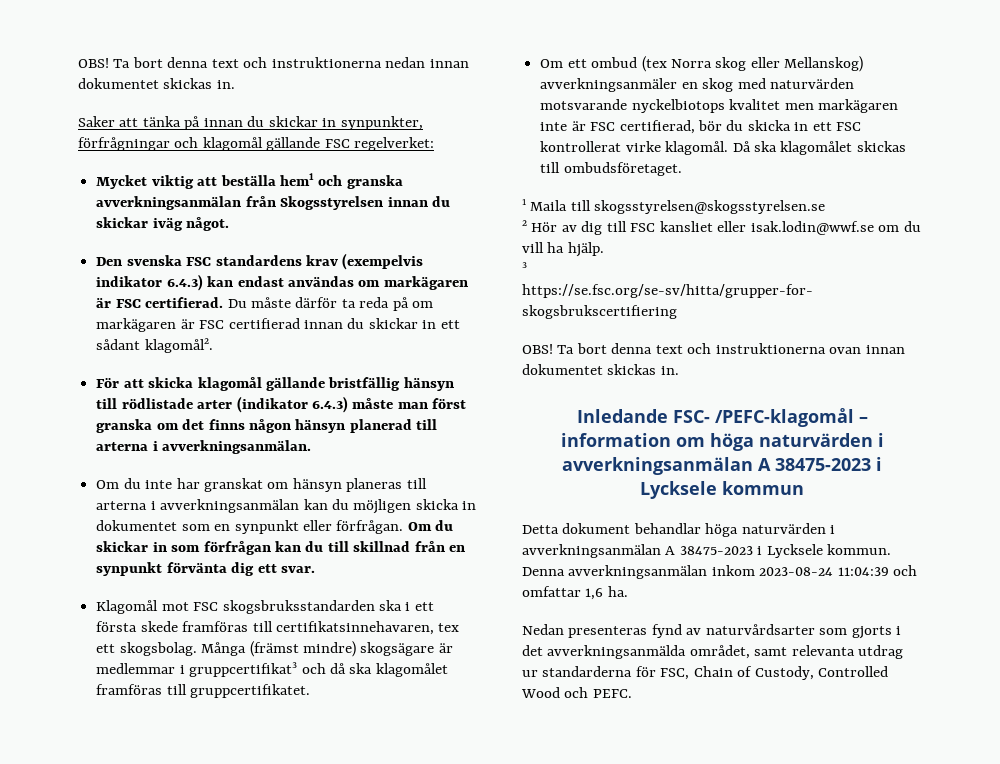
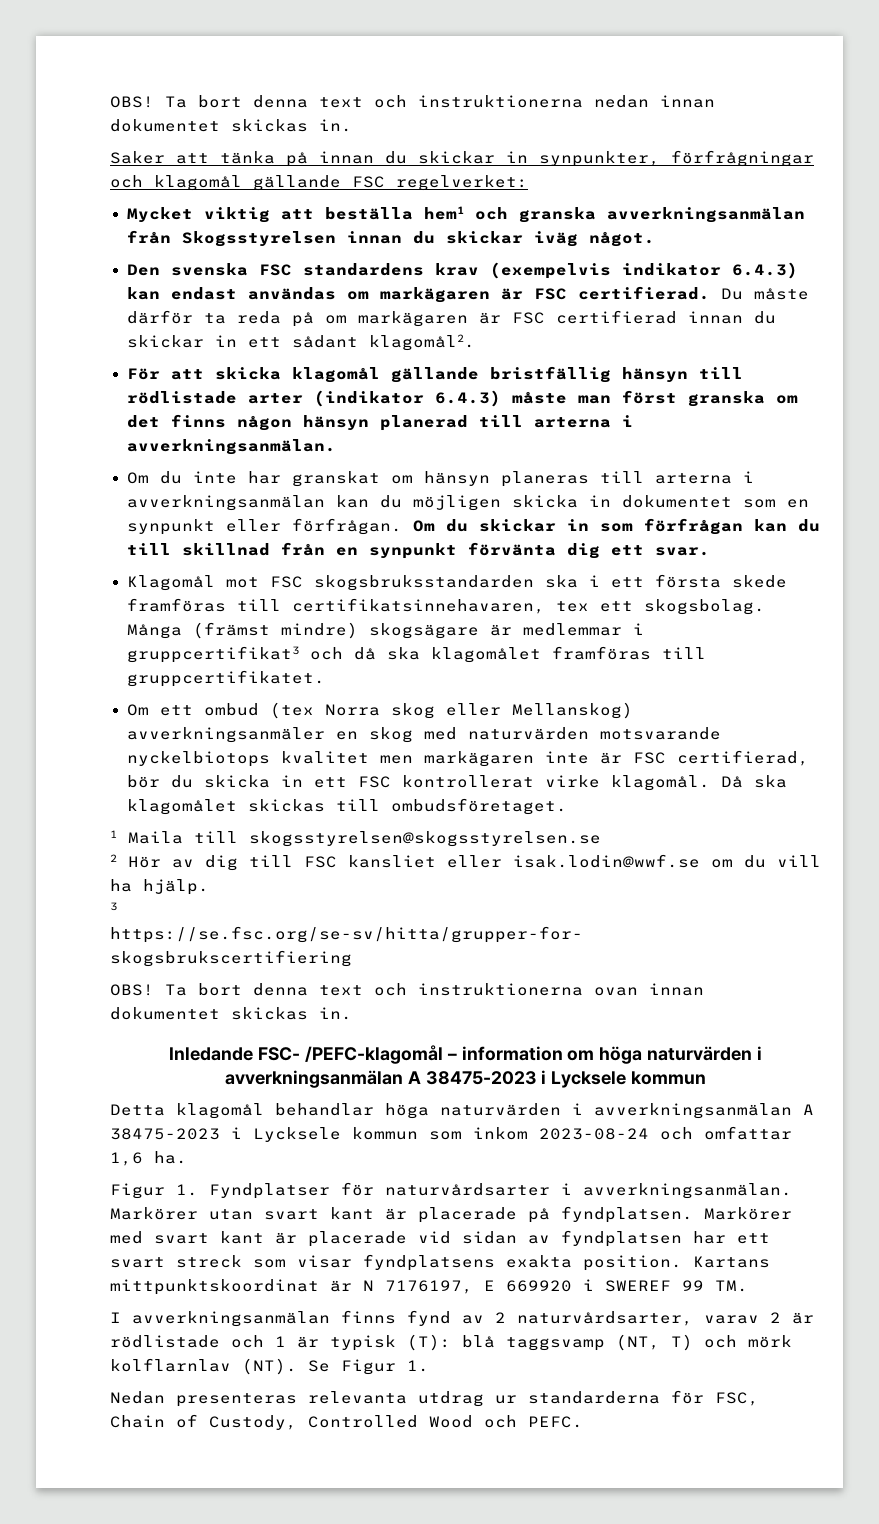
[562,523,631,534] dokument -> [176,1103,264,1119] klagomål
[827,544,892,555] [522,565,708,579] kommun. Denna avverkningsanmälan -> [352,1127,462,1140] kommun som
[837,567,889,576] 11:04:39 -> (649, 1134) none
[522,624,902,639] [522,645,788,659] Nedan presenteras fynd av naturvårdsarter som gjorts i det avverkningsanmälda området, samt -> [110,1182,792,1199] [110,1206,792,1223] [110,1230,770,1247] [110,1254,770,1271] [110,1279,748,1295] [110,1310,814,1327] [110,1334,792,1351] [110,1358,429,1375] [110,1391,297,1407] Figur 1. Fyndplatser för naturvårdsarter i avverkningsanmälan. Markörer utan svart kant är placerade på fyndplatsen. Markörer med svart kant är placerade vid sidan av fyndplatsen har ett svart streck som visar fyndplatsens exakta position. Kartans mittpunktskoordinat är N 7176197, E 669920 i SWEREF 99 TM. // I avverkningsanmälan finns fynd av 2 naturvårdsarter, varav 2 är rödlistade och 1 är typisk (T): blå taggsvamp (NT, T) och mörk kolflarnlav (NT). Se Figur 1. // Nedan presenteras

